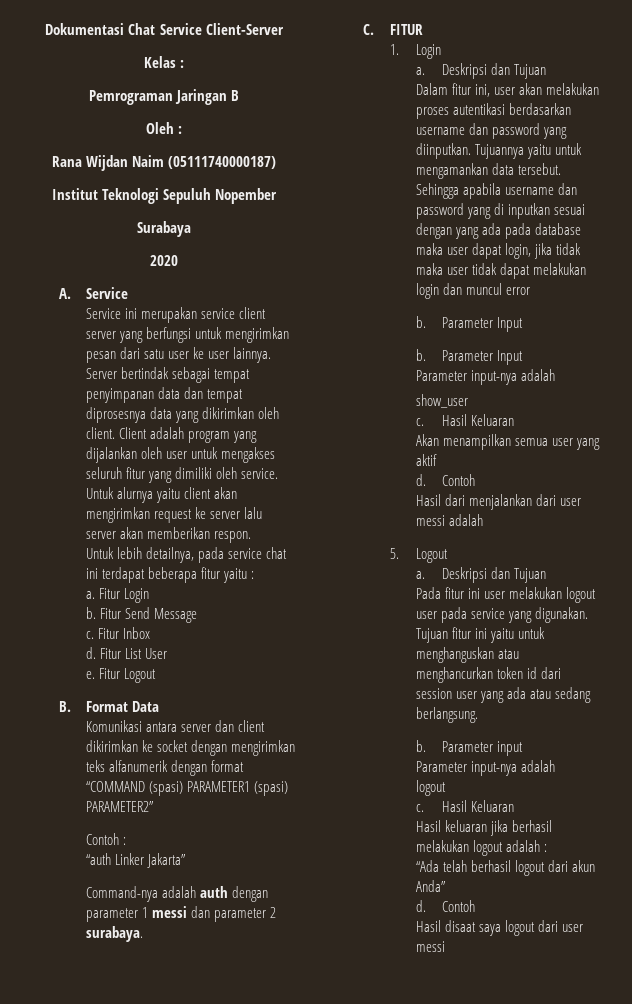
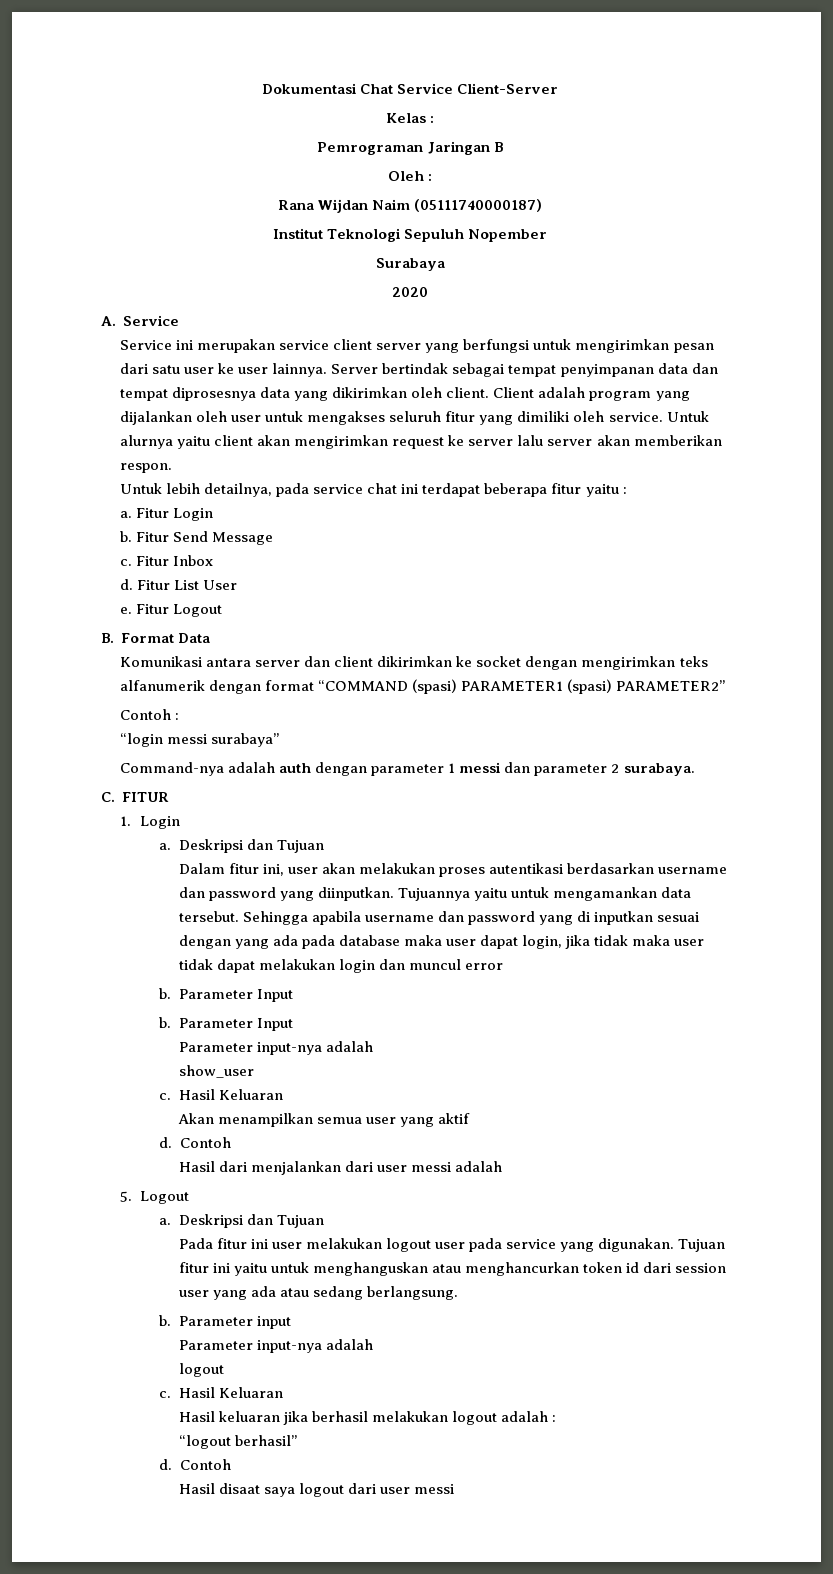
[85,853,186,868] “auth Linker Jakarta” -> [120,733,280,747] “login messi surabaya”
[415,860,595,876] [415,880,446,892] “Ada telah berhasil logout dari akun Anda” -> [178,1435,297,1449] “logout berhasil”

